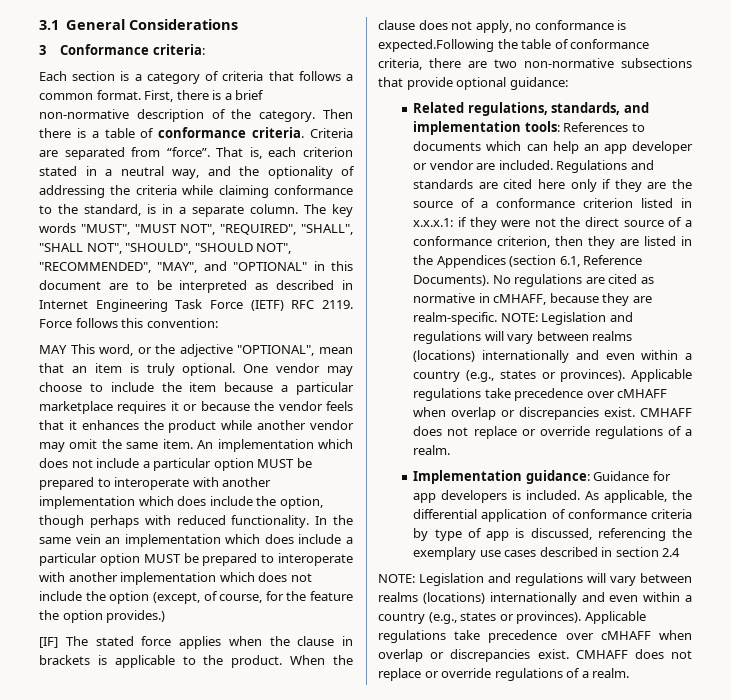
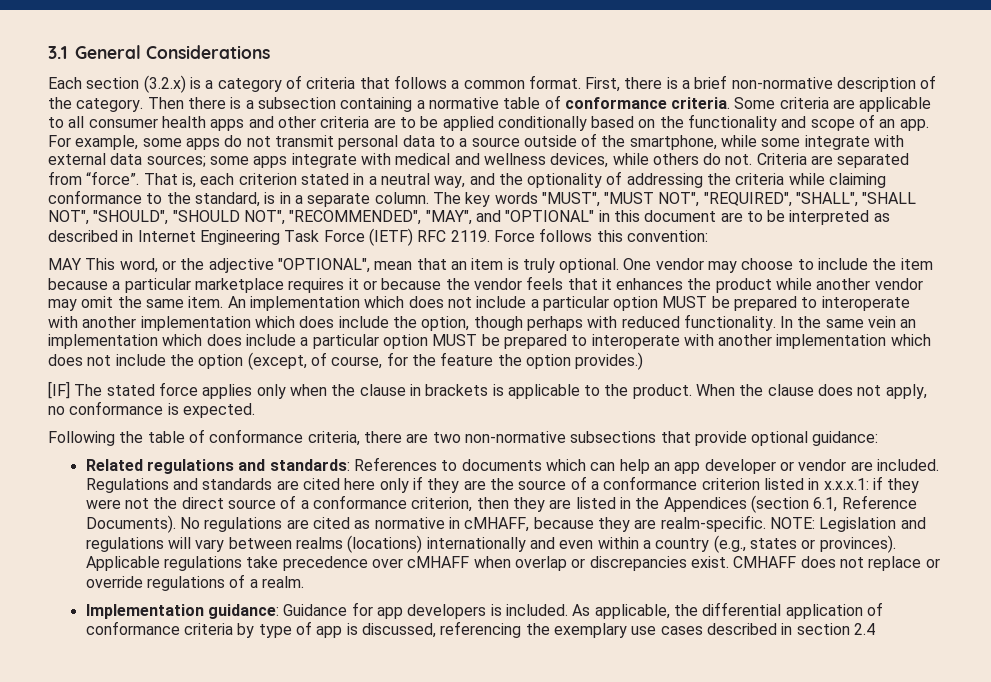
[39,44,205,55] // 3 Conformance criteria: -> (270, 52) none
(116, 76) none -> [143,75,186,93] (3.2.x)
[104,127,305,138] table of conformance criteria. -> [257,95,932,112] [48,114,929,131] [48,133,905,150] [48,153,753,168] subsection containing a normative table of conformance criteria. Some criteria are applicable to all consumer health apps and other criteria are to be applied conditionally based on the functionality and scope of an app. For example, some apps do not transmit personal data to a source outside of the smartphone, while some integrate with external data sources; some apps integrate with medical and wellness devices, while others do not.
(221, 642) none -> [256,384,286,399] only
[378,39,494,52] expected.Following -> [182,403,255,418] [48,431,115,446] expected. // Following
[467,102,649,116] [413,121,560,135] regulations, standards, and implementation tools: -> [147,459,350,474] regulations and standards:
[378,573,692,586] [378,592,692,605] [378,611,646,624] [378,630,692,643] [378,649,692,662] [378,668,630,681] // NOTE: Legislation and regulations will vary between realms (locations) internationally and even within a country (e.g., states or provinces). Applicable regulations take precedence over cMHAFF when overlap or discrepancies exist. CMHAFF does not replace or override regulations of a realm. -> (875, 629) none

